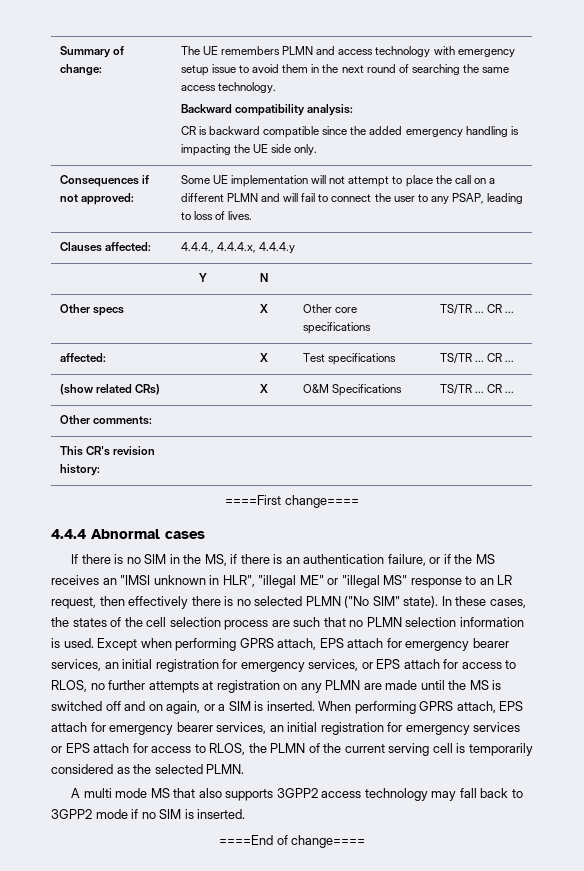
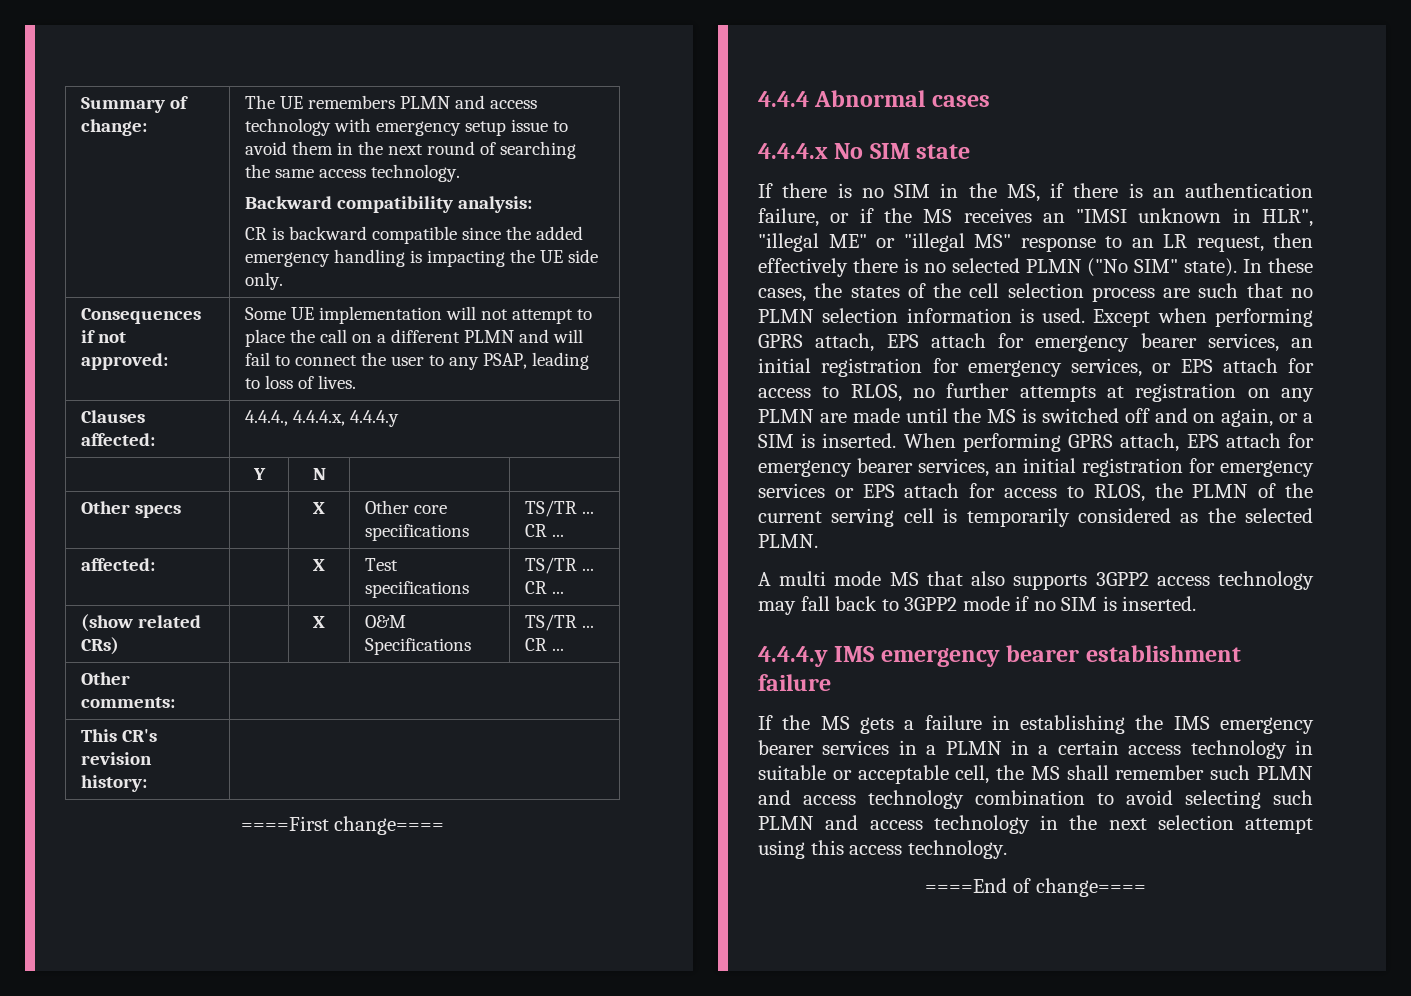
(205, 535) none -> [758,143,971,159] // 4.4.4.x No SIM state
(246, 814) none -> [758,645,1241,667] [758,674,831,691] [758,715,1314,734] [758,740,1313,759] [758,765,1313,784] [758,790,1313,809] [758,815,1313,834] [758,840,1007,859] // 4.4.4.y IMS emergency bearer establishment failure // If the MS gets a failure in establishing the IMS emergency bearer services in a PLMN in a certain access technology in suitable or acceptable cell, the MS shall remember such PLMN and access technology combination to avoid selecting such PLMN and access technology in the next selection attempt using this access technology.

